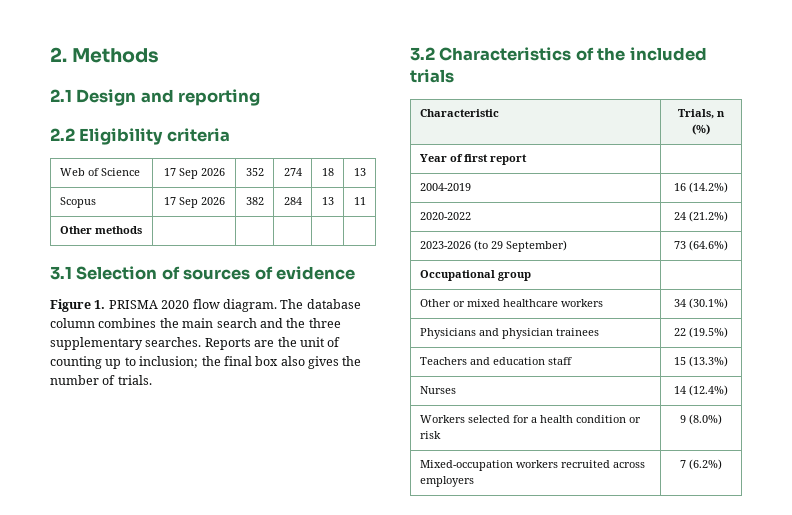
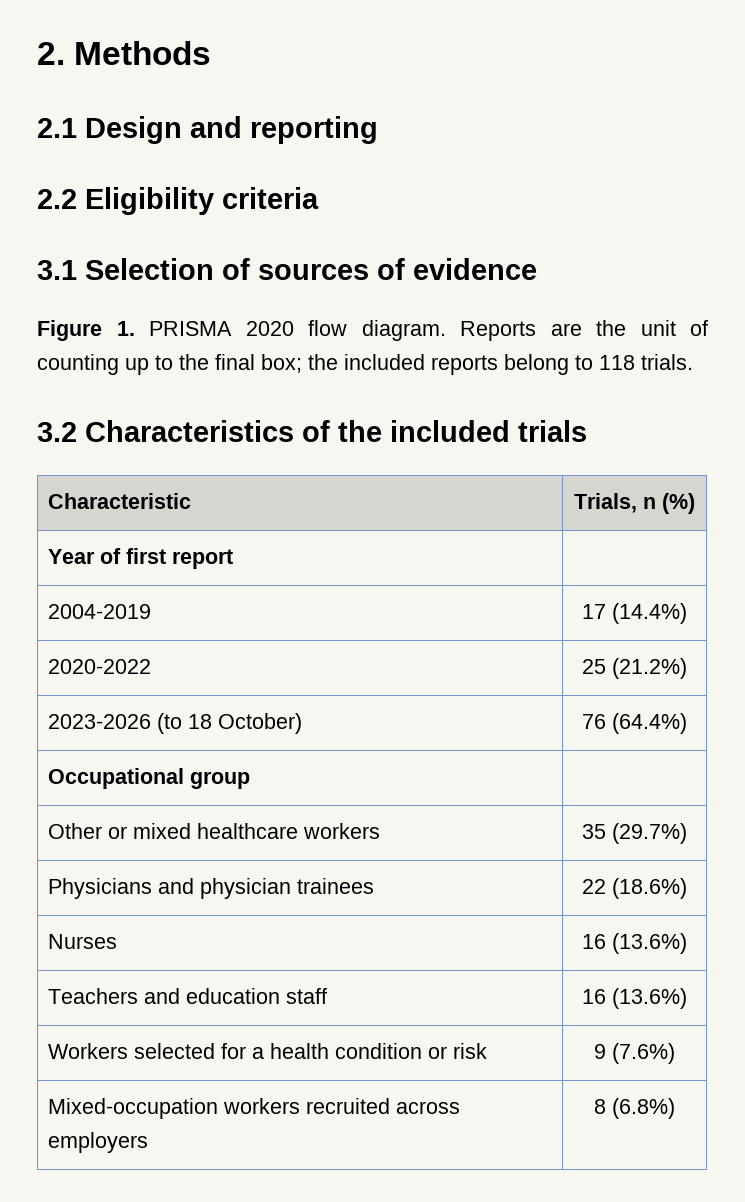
[59,168,140,176] [163,168,225,179] [245,168,264,176] [283,168,302,176] [321,168,334,176] [353,168,366,176] [59,197,96,208] [163,197,225,208] [245,197,264,205] [283,197,302,205] [321,197,334,205] [353,197,366,205] [59,226,142,234] // Web of Science | 17 Sep 2026 | 352 | 274 | 18 | 13 // Scopus | 17 Sep 2026 | 382 | 284 | 13 | 11 // Other methods | | | | | -> (319, 198) none
[280,299,361,309] [50,318,341,328] [50,337,202,350] The database column combines the main search and the three supplementary searches. -> (446, 330) none
[139,356,199,368] inclusion; -> (173, 362) none
[255,356,362,369] [50,375,116,385] box also gives the number of -> [261,354,635,375] box; the included reports belong to 118
[674,182,728,193] 16 (14.2%) -> [582,603,687,624] 17 (14.4%)
[674,212,686,220] 24 -> [582,659,606,674] 25
[490,240,567,252] [674,240,728,251] 29 September) | 73 (64.6%) -> [188,713,303,734] [582,713,687,734] 18 October) | 76 (64.4%)
[674,298,728,309] 34 (30.1%) -> [582,823,687,844] 35 (29.7%)
[689,327,728,338] (19.5%) -> [612,878,687,899] [48,934,118,949] [582,933,687,954] (18.6%) // Nurses | 16 (13.6%)
[674,356,728,367] [419,386,456,394] [674,385,728,396] 15 (13.3%) // Nurses | 14 (12.4%) -> [582,988,687,1009] 16 (13.6%)
[689,414,722,425] (8.0%) -> [612,1043,675,1064] (7.6%)
[680,459,722,470] 7 (6.2%) -> [594,1098,675,1119] 8 (6.8%)

